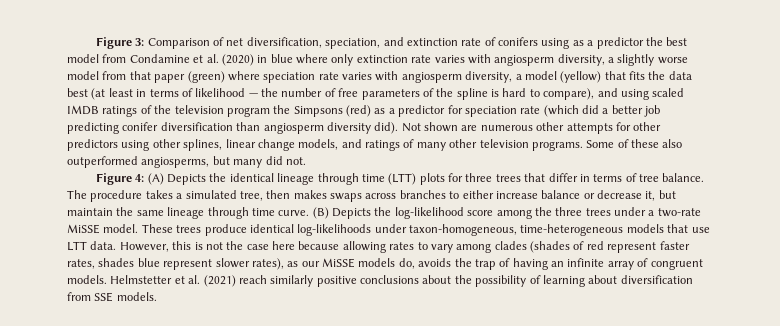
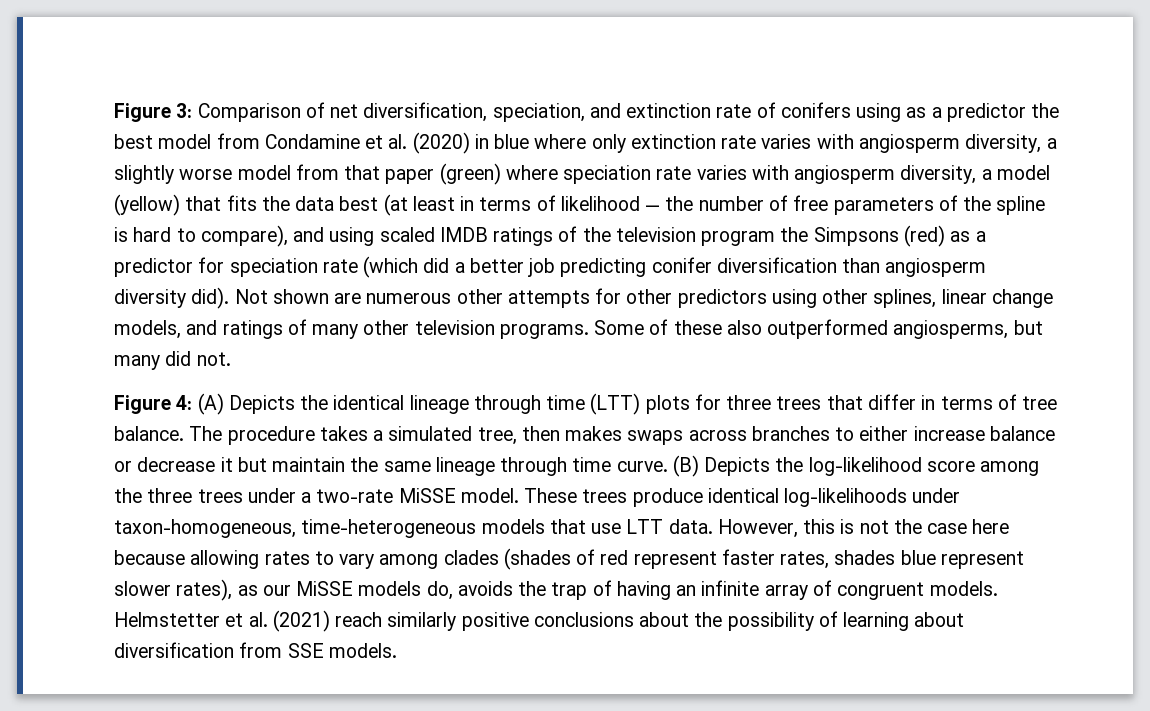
[645,191,656,201] it, -> [220,457,233,472] it

